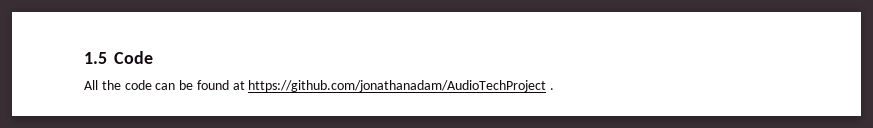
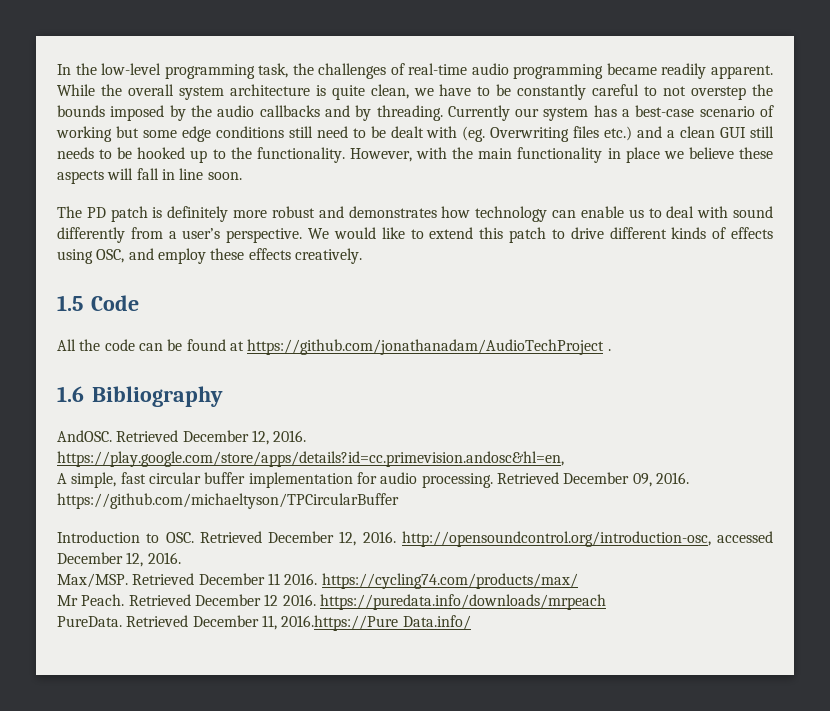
(84, 58) none -> [57,63,774,79] [57,84,774,100] [57,105,774,121] [56,126,774,142] [57,147,774,163] [57,168,242,184] [57,206,774,222] [57,227,774,243] [57,248,362,264] In the low-level programming task, the challenges of real-time audio programming became readily apparent. While the overall system architecture is quite clean, we have to be constantly careful to not overstep the bounds imposed by the audio callbacks and by threading. Currently our system has a best-case scenario of working but some edge conditions still need to be dealt with (eg. Overwriting files etc.) and a clean GUI still needs to be hooked up to the functionality. However, with the main functionality in place we believe these aspects will fall in line soon. // The PD patch is definitely more robust and demonstrates how technology can enable us to deal with sound differently from a user’s perspective. We would like to extend this patch to drive different kinds of effects using OSC, and employ these effects creatively. //
(555, 89) none -> [57,386,223,407] [57,430,307,445] [57,451,564,467] [57,472,689,488] [57,493,399,509] [57,531,773,547] [57,552,181,567] [57,573,578,589] [57,594,606,610] [57,615,471,631] // 1.6 Bibliography // AndOSC. Retrieved December 12, 2016. https://play.google.com/store/apps/details?id=cc.primevision.andosc&hl=en, // A simple, fast circular buffer implementation for audio processing. Retrieved December 09, 2016. https://github.com/michaeltyson/TPCircularBuffer // Introduction to OSC. Retrieved December 12, 2016. http://opensoundcontrol.org/introduction-osc, accessed December 12, 2016. // Max/MSP. Retrieved December 11 2016. https://cycling74.com/products/max/ // Mr Peach. Retrieved December 12 2016. https://puredata.info/downloads/mrpeach // PureData. Retrieved December 11, 2016.https://Pure Data.info/

